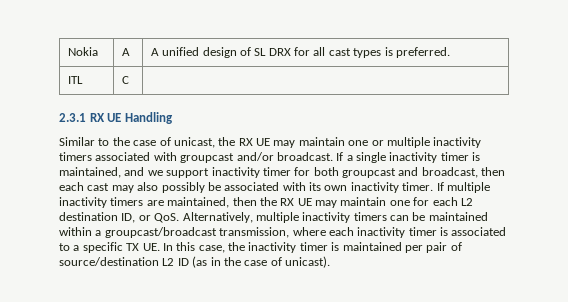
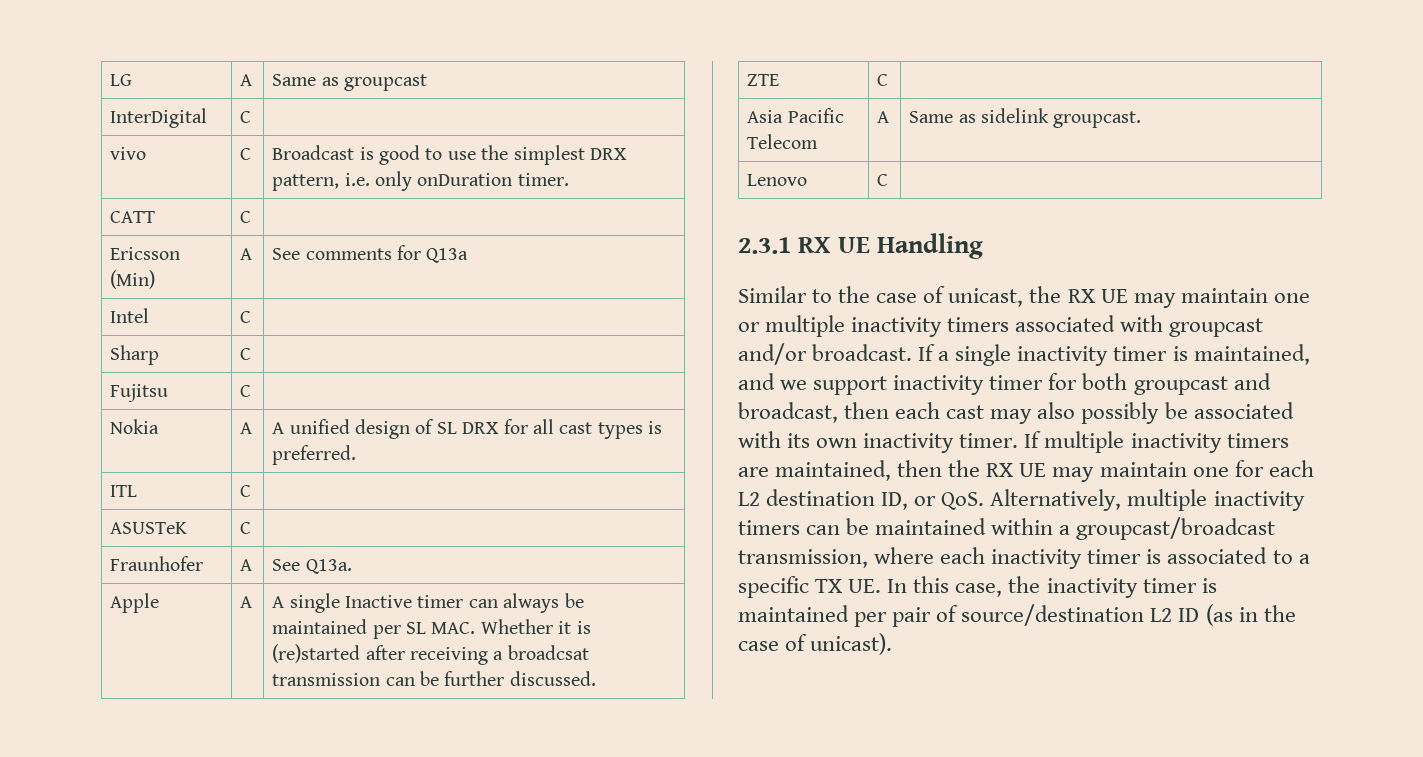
(67, 51) none -> [110,74,133,86] [240,74,253,86] [272,74,428,91] [110,108,208,128] [240,111,252,123] [110,147,147,160] [240,148,252,160] [272,145,628,165] [272,171,569,191] [110,211,156,223] [240,211,252,223] [110,247,181,260] [110,270,156,289] [240,248,253,260] [272,245,469,263] [110,308,150,323] [240,311,252,323] [110,345,160,365] [240,348,252,360] [110,384,169,402] [240,385,252,397] LG | A | Same as groupcast // InterDigital | C | // vivo | C | Broadcast is good to use the simplest DRX pattern, i.e. only onDuration timer. // CATT | C | // Ericsson (Min) | A | See comments for Q13a // Intel | C | // Sharp | C | // Fujitsu | C | //
(129, 80) none -> [110,522,188,534] [240,522,252,534] [110,556,204,571] [240,559,253,571] [272,559,352,574] [110,593,160,613] [240,596,253,608] [272,593,584,613] [272,619,591,639] [272,644,589,665] [272,671,596,686] [747,74,780,86] [877,74,889,86] [747,108,844,123] [747,134,819,149] [877,111,890,123] [909,108,1142,128] [747,174,808,186] [877,174,889,186] // ASUSTeK | C | // Fraunhofer | A | See Q13a. // Apple | A | A single Inactive timer can always be maintained per SL MAC. Whether it is (re)started after receiving a broadcsat transmission can be further discussed. // ZTE | C | // Asia Pacific Telecom | A | Same as sidelink groupcast. // Lenovo | C |

